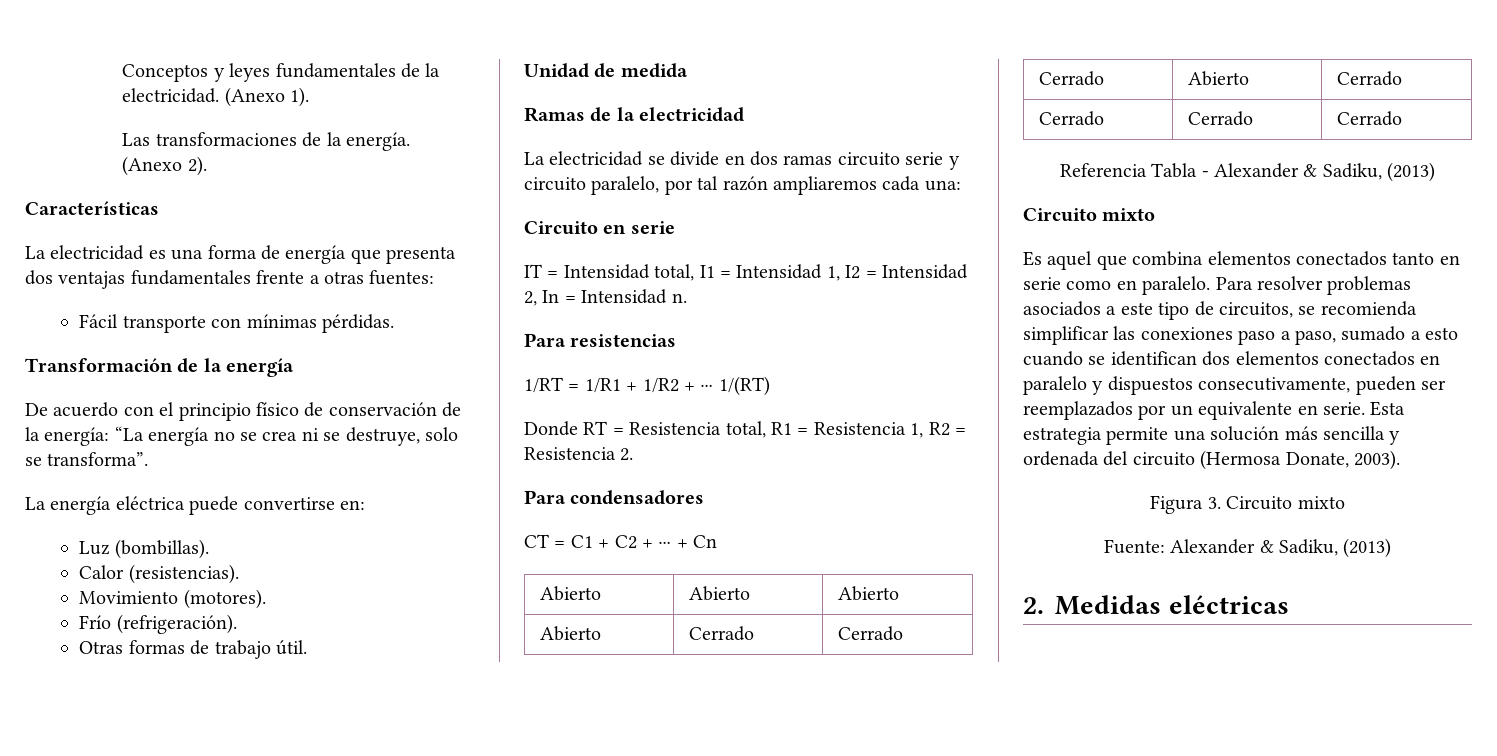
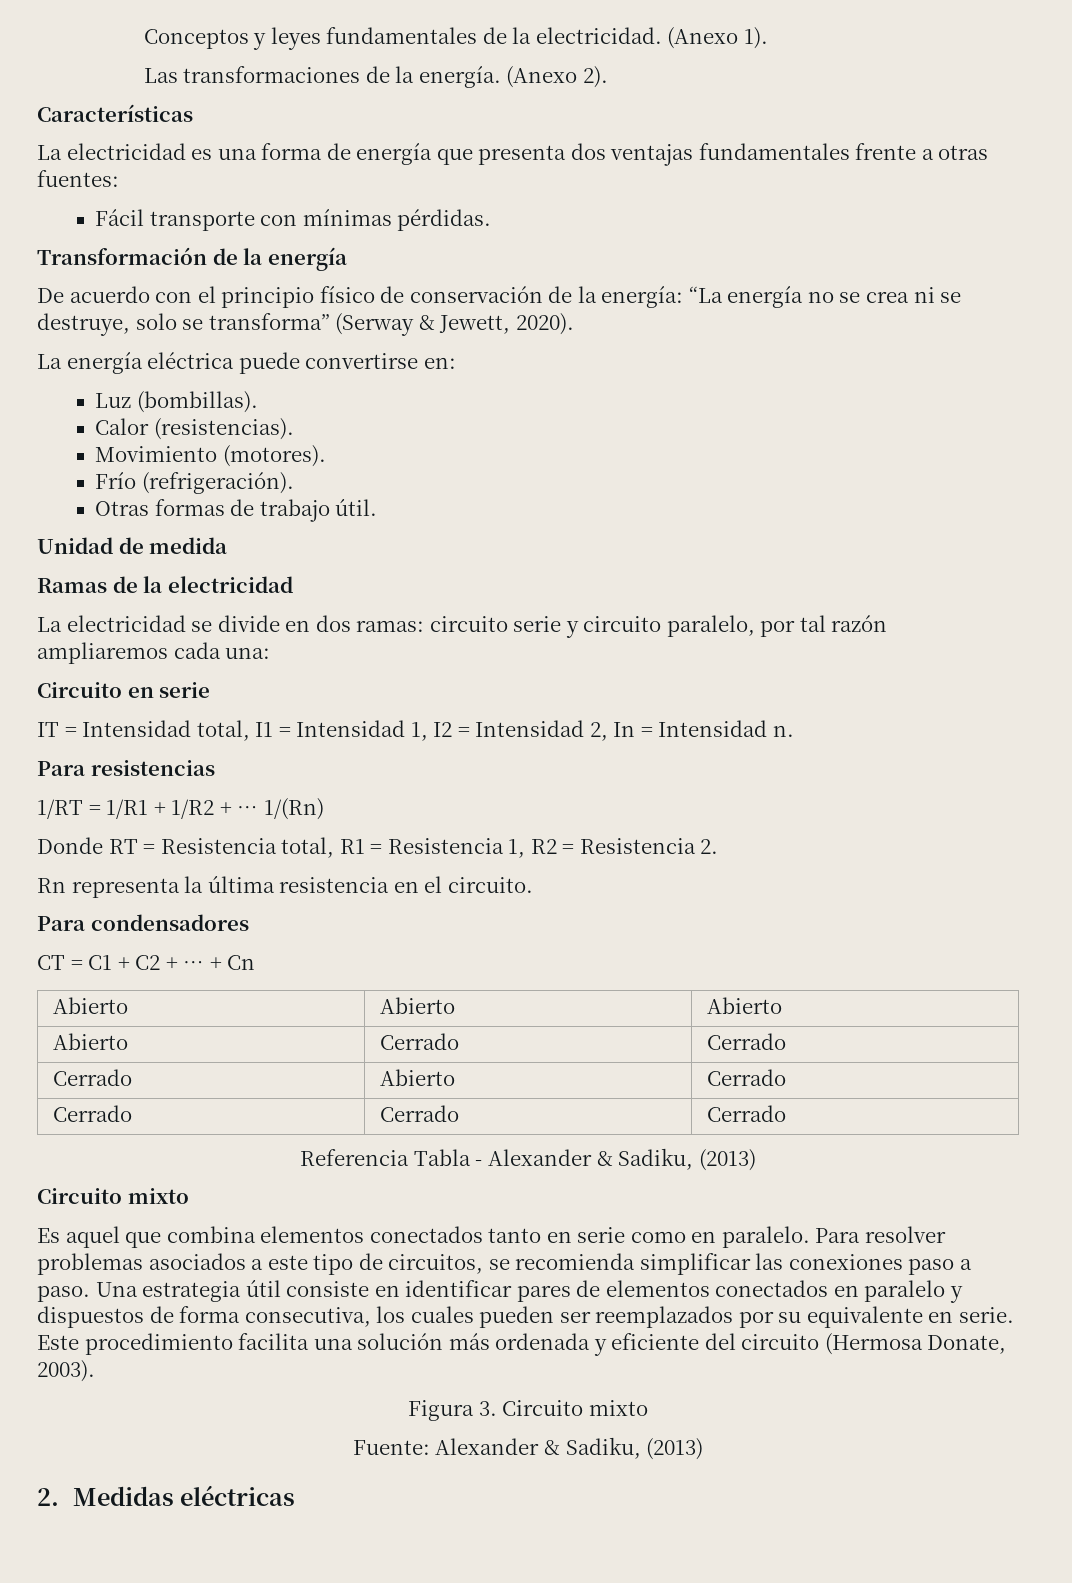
[47,452,149,466] transforma”. -> [208,313,574,336] transforma” (Serway & Jewett, 2020).
[783,155,833,165] ramas -> [356,620,425,632] ramas:
[718,376,770,396] 1/(RT) -> [263,798,324,820] 1/(Rn)
(634, 454) none -> [37,875,533,898] // Rn representa la última resistencia en el circuito.
[1295,326,1459,345] [1023,351,1231,366] paso, sumado a esto cuando se identifican dos -> [37,1279,601,1302] paso. Una estrategia útil consiste en identificar pares de
[1198,377,1351,393] consecutivamente, -> [149,1306,474,1327] de forma consecutiva, los cuales
[1170,405,1193,416] un -> [778,1312,802,1323] su
[1370,401,1406,416] [1023,426,1401,445] [1023,451,1099,466] Esta estrategia permite una solución más sencilla y ordenada -> [37,1333,700,1356] Este procedimiento facilita una solución más ordenada y eficiente

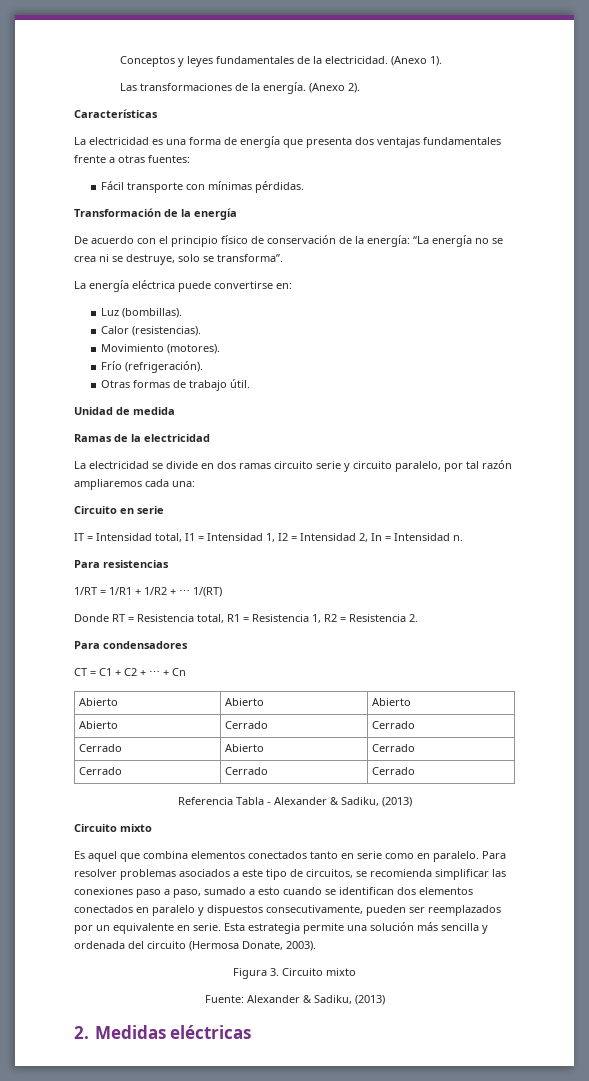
[208,313,574,336] transforma” (Serway & Jewett, 2020). -> [217,254,283,262] transforma”.
[356,620,425,632] ramas: -> [239,463,271,469] ramas
[263,798,324,820] 1/(Rn) -> [193,587,222,597] 1/(RT)
[37,875,533,898] // Rn representa la última resistencia en el circuito. -> (418, 618) none
[37,1279,601,1302] paso. Una estrategia útil consiste en identificar pares de -> [173,887,416,898] paso, sumado a esto cuando se identifican dos
[149,1306,474,1327] de forma consecutiva, los cuales -> [266,905,363,914] consecutivamente,
[778,1312,802,1323] su -> [96,925,110,931] un
[37,1333,700,1356] Este procedimiento facilita una solución más ordenada y eficiente -> [224,922,488,934] [74,941,125,949] Esta estrategia permite una solución más sencilla y ordenada

